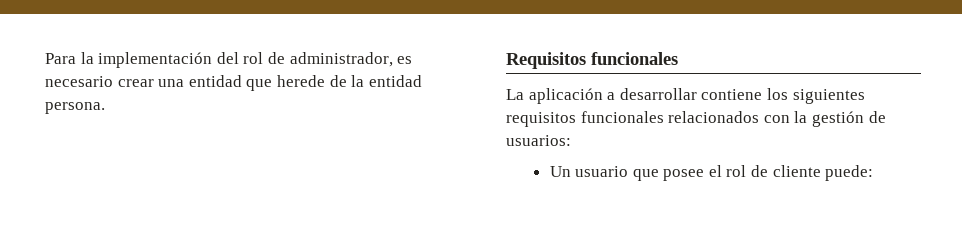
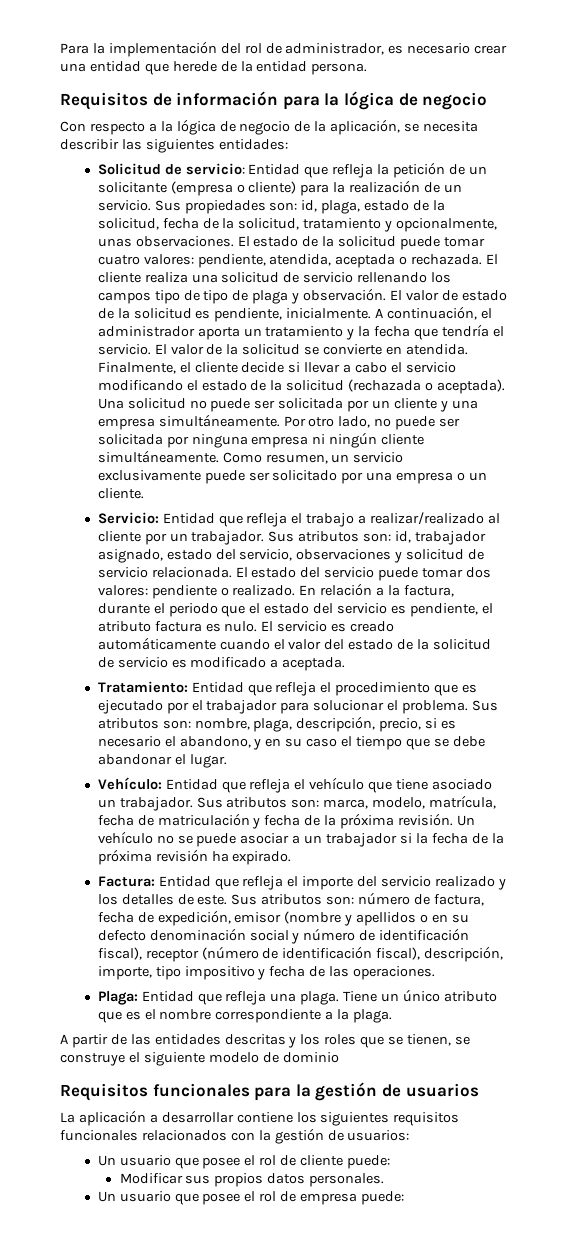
[591,52,678,65] funcionales -> [152,91,488,110] [60,119,479,135] [60,139,288,153] [97,162,487,178] [97,180,463,196] [97,200,446,214] [97,218,498,232] [97,236,486,250] [97,254,499,268] [97,272,452,283] [97,288,507,304] [97,306,493,322] [97,324,504,340] [97,344,468,355] [97,362,456,374] [97,379,506,394] [97,398,478,412] [97,414,461,430] [97,432,425,448] [97,450,404,464] [97,470,488,484] [97,488,144,499] [97,512,501,527] [97,531,487,545] [97,549,485,563] [97,567,492,581] [97,583,455,599] [97,603,493,617] [97,621,395,632] [97,637,492,650] [97,657,346,671] [97,681,478,696] [97,700,499,714] [97,716,457,732] [97,736,485,750] [97,754,227,768] [97,777,493,793] [97,795,497,811] [97,813,475,829] [97,831,504,847] [97,849,292,865] [97,876,506,890] [97,892,484,906] [97,910,469,926] [97,928,470,944] [97,946,504,962] [97,966,436,980] [97,989,497,1005] [97,1009,393,1023] [60,1034,470,1048] [60,1052,339,1066] [60,1082,479,1101] de información para la lógica de negocio // Con respecto a la lógica de negocio de la aplicación, se necesita describir las siguientes entidades: // Solicitud de servicio: Entidad que refleja la petición de un solicitante (empresa o cliente) para la realización de un servicio. Sus propiedades son: id, plaga, estado de la solicitud, fecha de la solicitud, tratamiento y opcionalmente, unas observaciones. El estado de la solicitud puede tomar cuatro valores: pendiente, atendida, aceptada o rechazada. El cliente realiza una solicitud de servicio rellenando los campos tipo de tipo de plaga y observación. El valor de estado de la solicitud es pendiente, inicialmente. A continuación, el administrador aporta un tratamiento y la fecha que tendría el servicio. El valor de la solicitud se convierte en atendida. Finalmente, el cliente decide si llevar a cabo el servicio modificando el estado de la solicitud (rechazada o aceptada). Una solicitud no puede ser solicitada por un cliente y una empresa simultáneamente. Por otro lado, no puede ser solicitada por ninguna empresa ni ningún cliente simultáneamente. Como resumen, un servicio exclusivamente puede ser solicitado por una empresa o un cliente. // Servicio: Entidad que refleja el trabajo a realizar/realizado al cliente por un trabajador. Sus atributos son: id, trabajador asignado, estado del servicio, observaciones y solicitud de servicio relacionada. El estado del servicio puede tomar dos valores: pendiente o realizado. En relación a la factura, durante el periodo que el estado del servicio es pendiente, el atributo factura es nulo. El servicio es creado automáticamente cuando el valor del estado de la solicitud de servicio es modificado a aceptada. // Tratamiento: Entidad que refleja el procedimiento que es ejecutado por el trabajador para solucionar el problema. Sus atributos son: nombre, plaga, descripción, precio, si es necesario el abandono, y en su caso el tiempo que se debe abandonar el lugar. // Vehículo: Entidad que refleja el vehículo que tiene asociado un trabajador. Sus atributos son: marca, modelo, matrícula, fecha de matriculación y fecha de la próxima revisión. Un vehículo no se puede asociar a un trabajador si la fecha de la próxima revisión ha expirado. // Factura: Entidad que refleja el importe del servicio realizado y los detalles de este. Sus atributos son: número de factura, fecha de expedición, emisor (nombre y apellidos o en su defecto denominación social y número de identificación fiscal), receptor (número de identificación fiscal), descripción, importe, tipo impositivo y fecha de las operaciones. // Plaga: Entidad que refleja una plaga. Tiene un único atributo que es el nombre correspondiente a la plaga. // A partir de las entidades descritas y los roles que se tienen, se construye el siguiente modelo de dominio // Requisitos funcionales para la gestión de usuarios
(874, 173) none -> [119,1173,385,1187] [97,1191,405,1205] // Modificar sus propios datos personales. // Un usuario que posee el rol de empresa puede:

